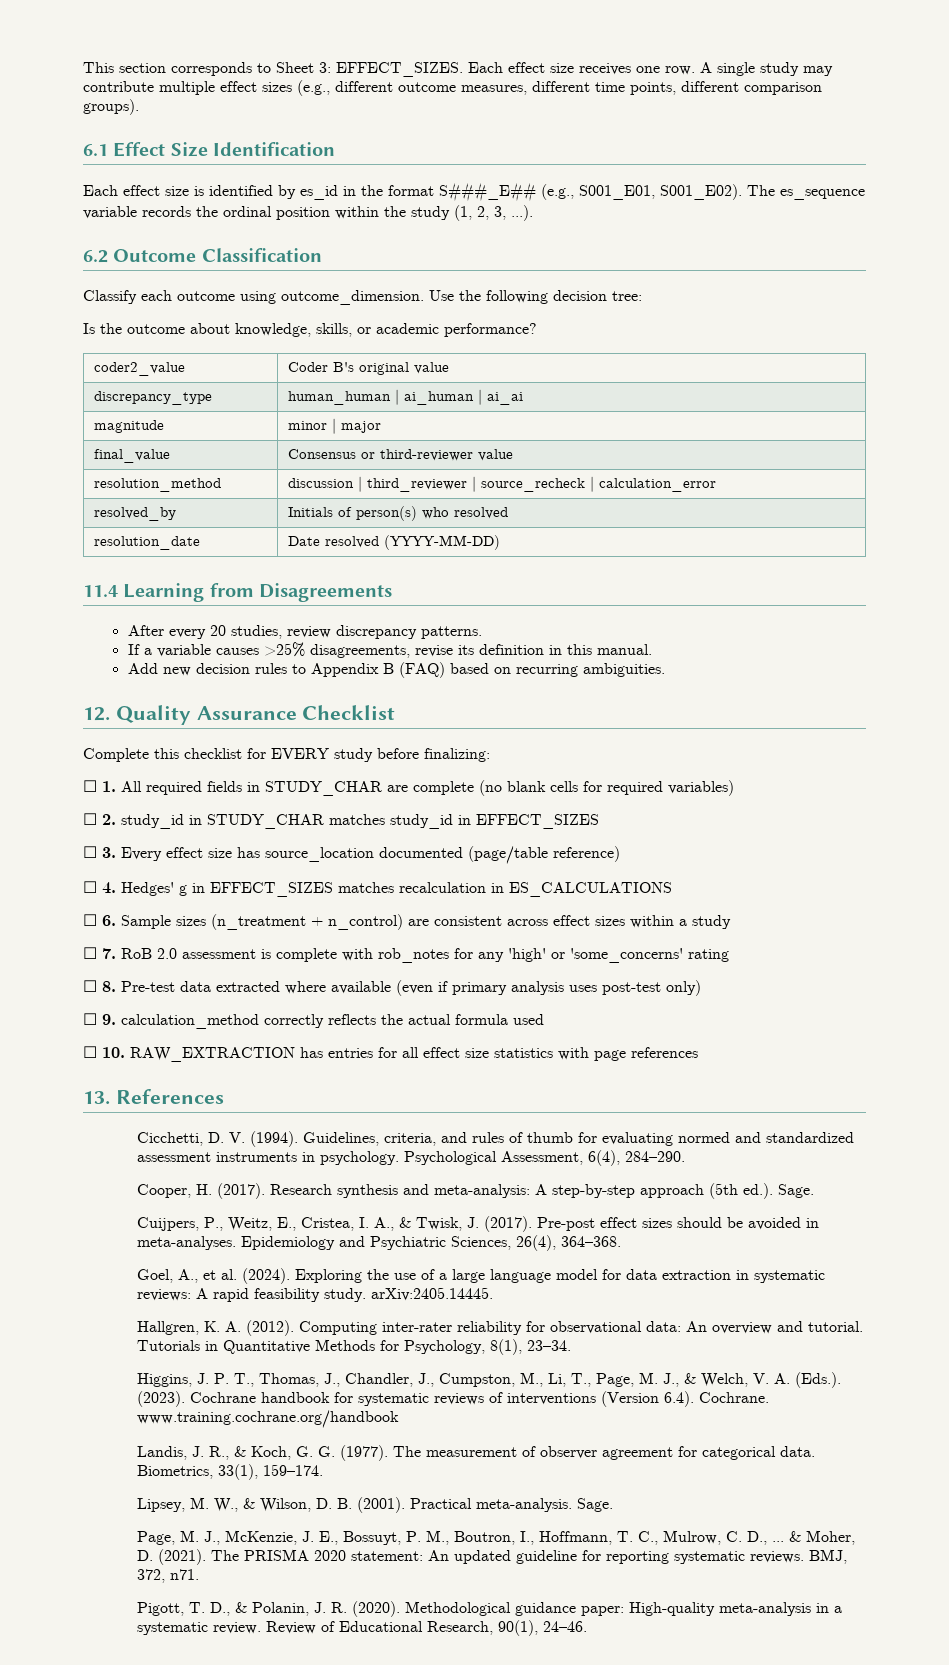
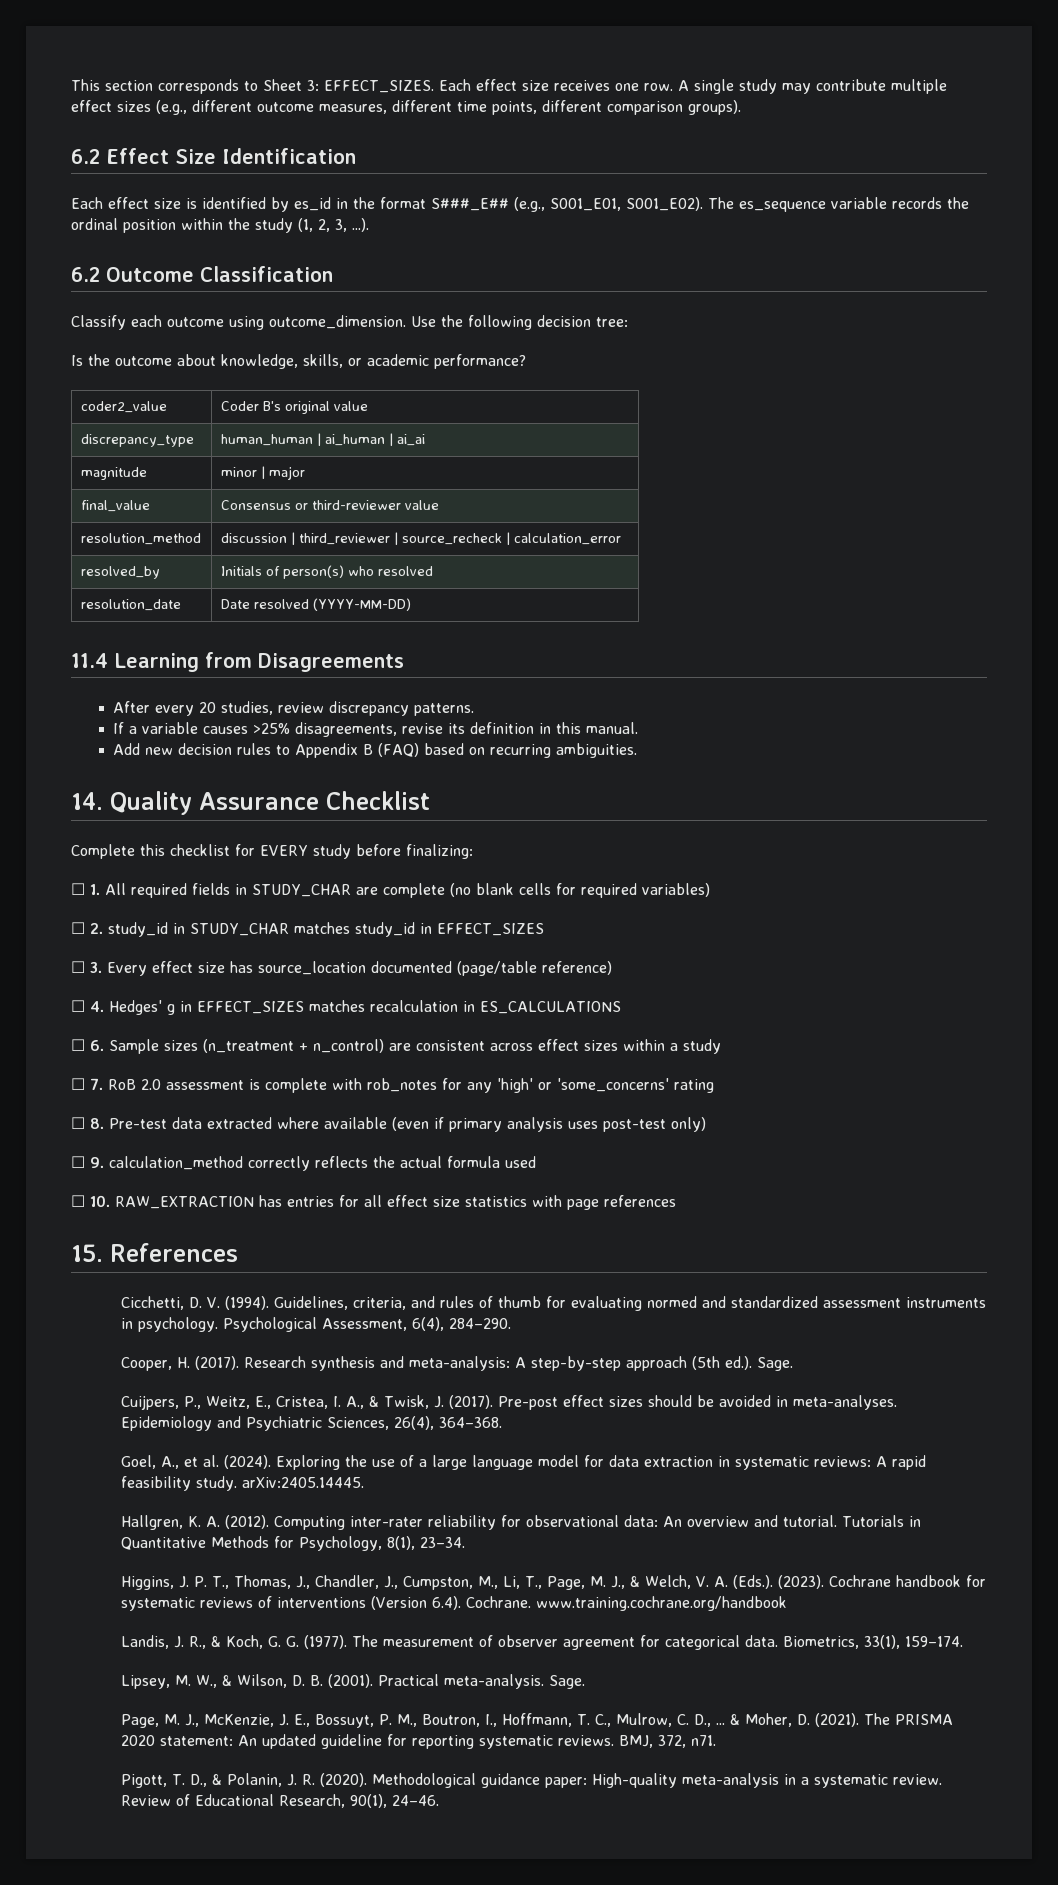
[83,144,108,156] 6.1 -> [71,149,100,164] 6.2
[83,707,110,721] 12. -> [71,792,103,810] 14.
[83,1091,110,1105] 13. -> [71,1244,103,1262] 15.

